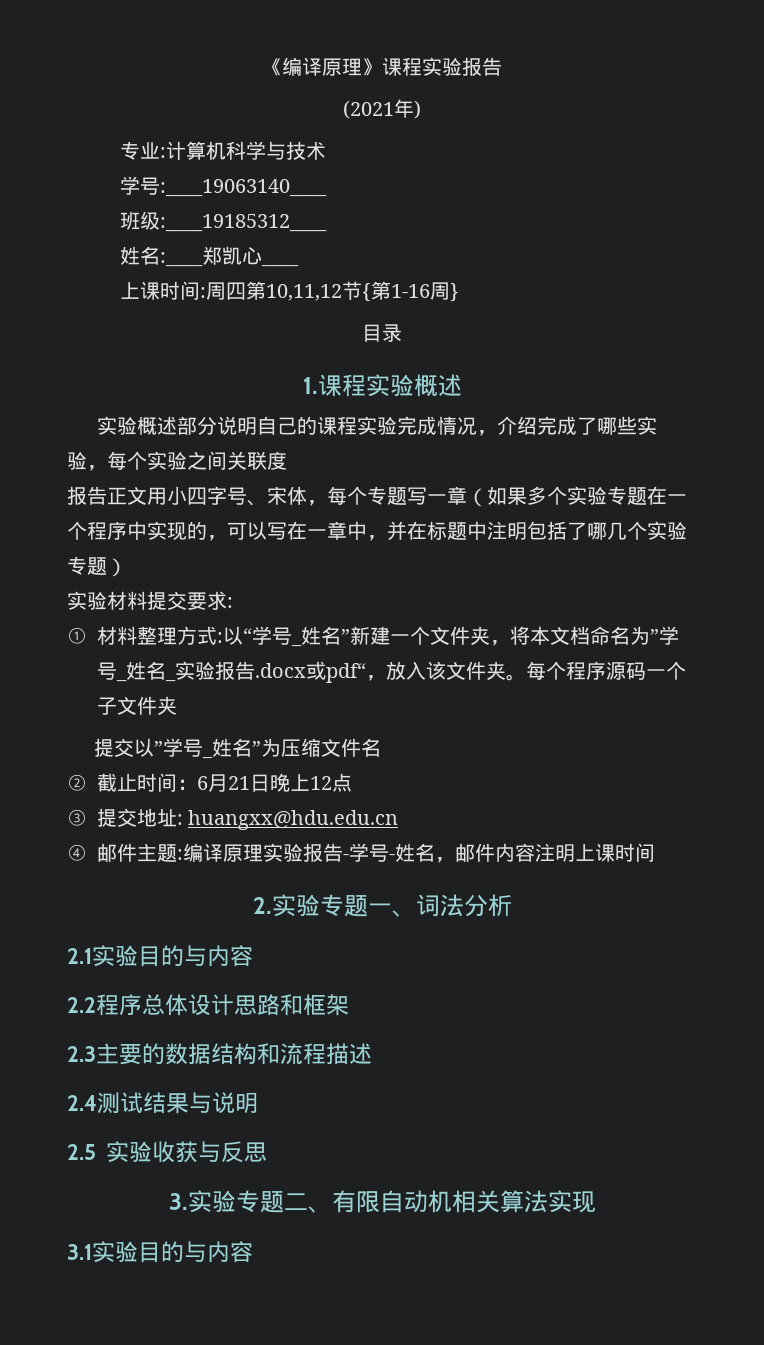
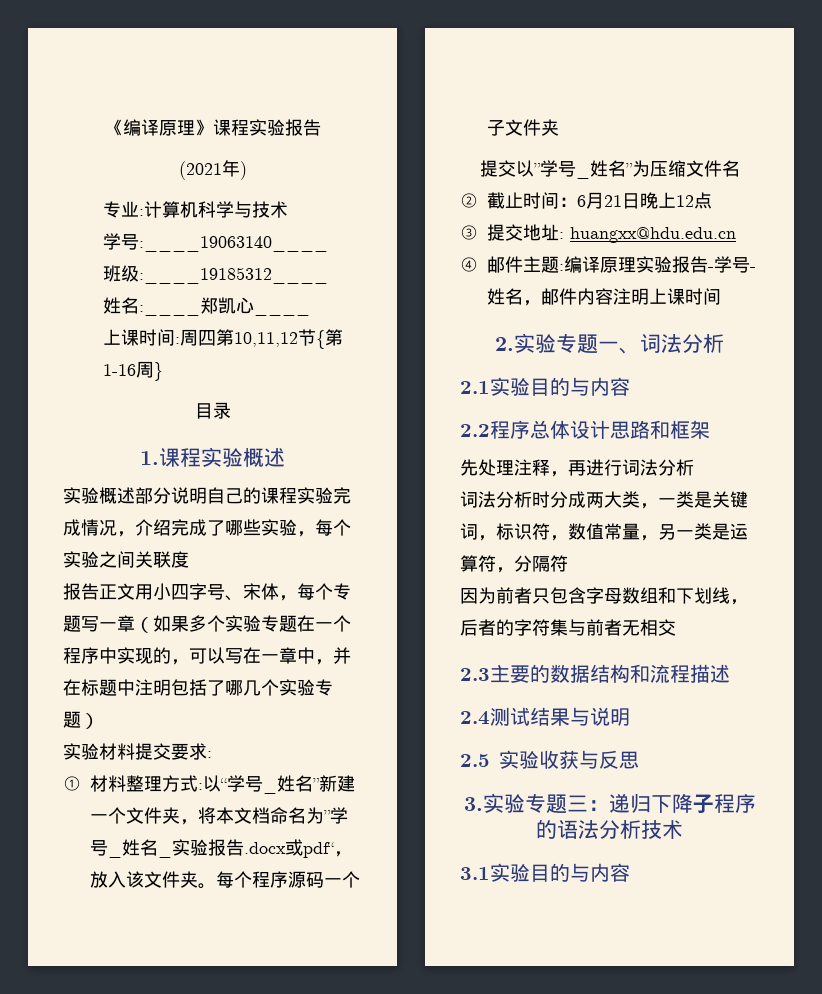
(349, 1005) none -> [460,459,694,477] [460,491,748,509] [460,523,748,541] [460,555,568,573] [460,587,748,605] [460,619,676,636] // 先处理注释，再进行词法分析 // 词法分析时分成两大类，一类是关键词，标识符，数值常量，另一类是运算符，分隔符 // 因为前者只包含字母数组和下划线，后者的字符集与前者无相交
[283,1190,596,1213] 二、有限自动机相关算法实现 -> [566,793,756,814] [536,820,683,839] 三：递归下降⼦程序的语法分析技术

